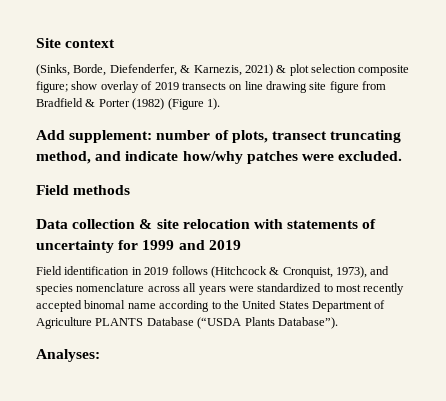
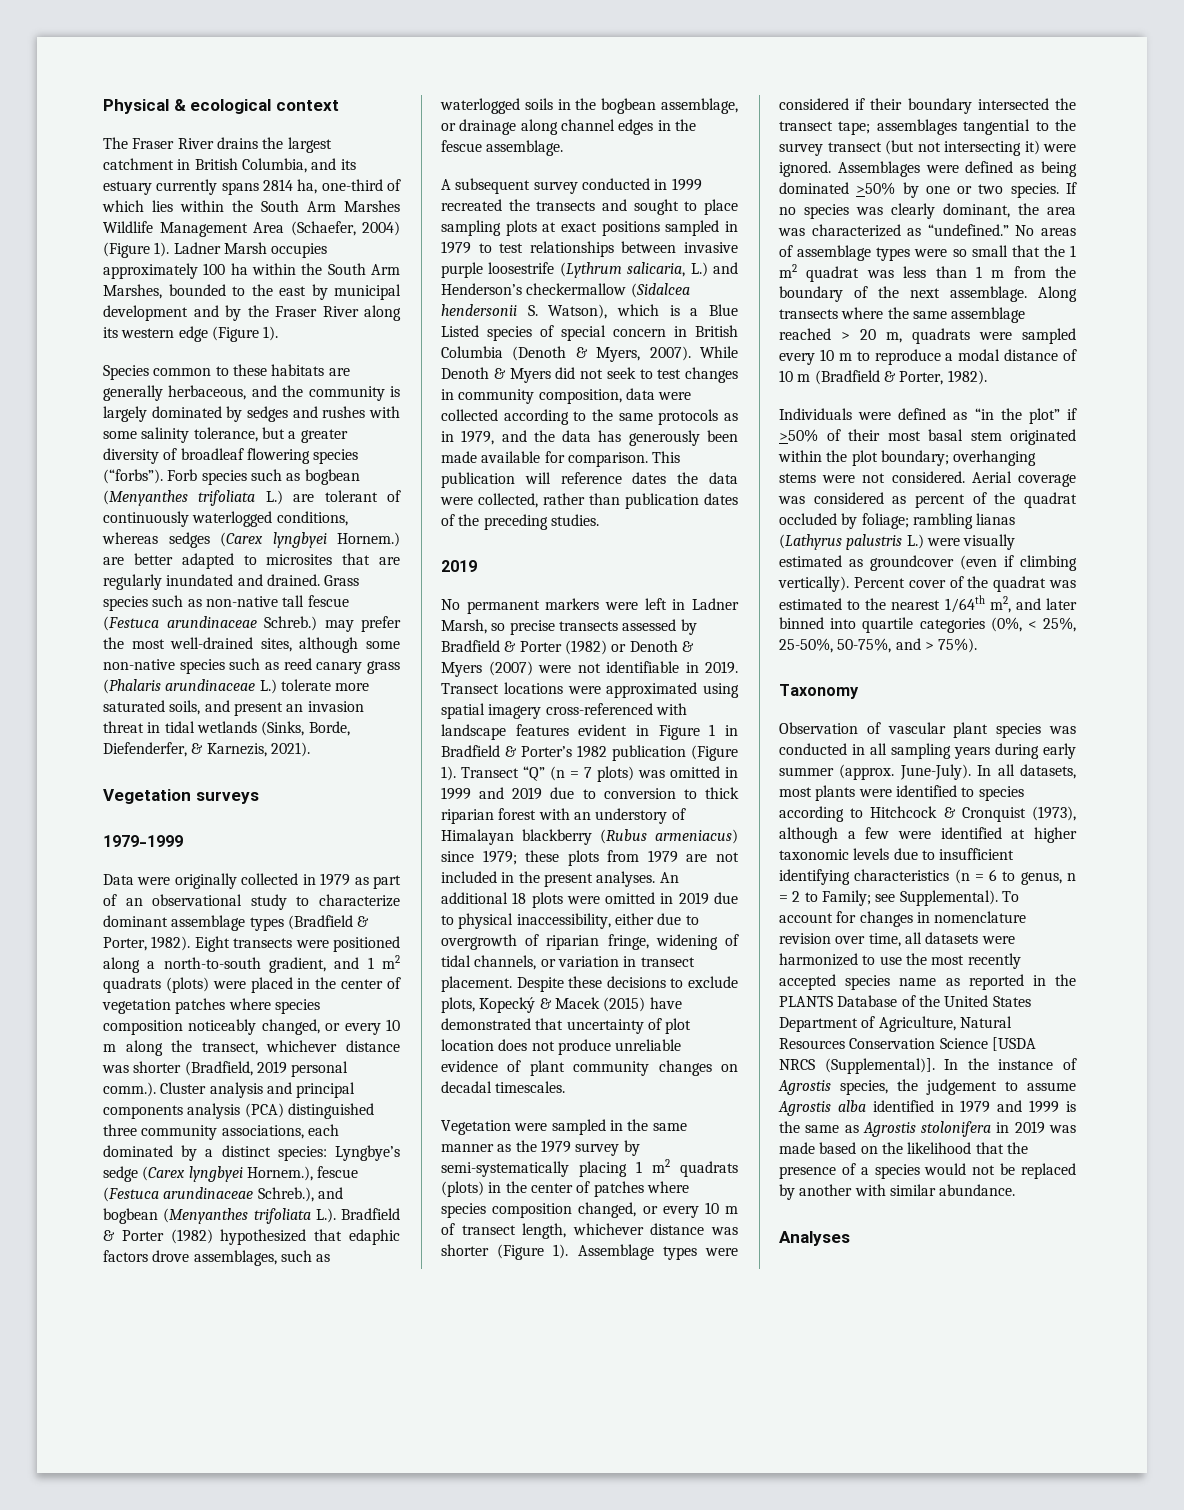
[36,38,116,48] Site context // -> [103,99,339,114] [103,137,332,153] [103,158,356,173] [103,179,402,195] [102,200,400,212] [103,221,400,237] [103,242,328,258] [103,263,400,279] [103,284,401,300] [103,305,401,321] [103,326,279,342] [103,364,350,380] [103,385,401,401] [103,406,400,422] [103,427,348,443] [103,448,359,464] [103,469,360,485] [103,490,401,506] [103,511,348,527] [102,532,400,548] [103,553,400,569] [103,574,360,590] [103,595,349,611] [103,616,401,632] [103,637,400,653] [103,658,400,674] [103,679,370,694] [103,700,364,716] [103,721,257,733] Physical & ecological context // The Fraser River drains the largest catchment in British Columbia, and its estuary currently spans 2814 ha, one-third of which lies within the South Arm Marshes Wildlife Management Area (Schaefer, 2004) (Figure 1). Ladner Marsh occupies approximately 100 ha within the South Arm Marshes, bounded to the east by municipal development and by the Fraser River along its western edge (Figure 1). // Species common to these habitats are generally herbaceous, and the community is largely dominated by sedges and rushes with some salinity tolerance, but a greater diversity of broadleaf flowering species (“forbs”). Forb species such as bogbean (Menyanthes trifoliata L.) are tolerant of continuously waterlogged conditions, whereas sedges (Carex lyngbyei Hornem.) are better adapted to microsites that are regularly inundated and drained. Grass species such as non-native tall fescue (Festuca arundinaceae Schreb.) may prefer the most well-drained sites, although some non-native species such as reed canary grass (Phalaris arundinaceae L.) tolerate more saturated soils, and present an invasion threat in tidal wetlands
[244,64,410,76] [36,81,387,93] [36,98,220,110] [36,130,402,143] [36,151,403,164] [36,185,131,195] [36,219,377,229] [36,240,241,253] [36,266,390,278] [36,283,405,295] [36,300,221,312] 2021) & plot selection composite figure; show overlay of 2019 transects on line drawing site figure from Bradfield & Porter (1982) (Figure 1). // Add supplement: number of plots, transect truncating method, and indicate how/why patches were excluded. // Field methods // Data collection & site relocation with statements of uncertainty for 1999 and 2019 // Field identification in 2019 follows (Hitchcock & Cronquist, 1973), and species nomenclature across all years were standardized to most recently accepted binomal name according to -> [270,742,310,757] [103,789,259,804] [103,835,183,847] [103,873,401,889] [103,894,400,910] [103,915,370,931] [103,936,400,952] [103,955,400,973] [103,977,401,993] [102,998,320,1014] [103,1019,400,1035] [103,1040,400,1056] [102,1061,349,1077] [103,1082,356,1098] [103,1103,374,1119] [103,1124,339,1140] [103,1145,400,1161] [103,1166,359,1182] [103,1187,343,1202] [103,1208,400,1224] [103,1229,400,1245] [103,1250,331,1266] [440,98,738,114] [441,119,696,135] [441,140,564,156] [441,178,702,194] [441,199,738,215] [441,220,738,236] [441,241,738,257] [441,262,738,278] [441,283,690,298] [441,304,738,319] [441,325,738,341] [441,346,738,362] [441,367,738,383] [441,388,692,404] [441,409,738,425] [441,430,738,446] [441,451,681,467] [441,472,738,488] [440,493,738,509] [441,514,599,530] [441,560,477,572] [441,598,739,614] [441,619,697,635] [441,640,694,655] [441,661,738,677] [441,682,739,698] [441,703,687,719] [441,724,738,740] [441,745,738,761] [441,766,738,782] [441,787,739,800] [441,808,686,824] [441,829,738,845] [441,850,739,866] [441,871,679,887] [441,892,738,908] [441,913,699,929] [441,934,739,950] [441,955,695,970] [441,976,738,992] [441,997,682,1013] [441,1018,692,1034] [441,1039,682,1055] [441,1060,738,1076] [441,1081,566,1093] [441,1119,687,1135] [441,1140,640,1156] [441,1159,738,1177] [441,1181,689,1197] [441,1202,738,1218] [441,1223,738,1239] [441,1244,738,1260] [779,98,1076,114] [779,119,1076,135] [779,140,1076,156] [779,161,1077,177] [779,182,1077,198] [779,203,1076,219] [778,224,1076,237] [779,245,1076,261] [779,264,1076,282] [779,286,1077,302] [779,307,1026,323] [779,328,1076,344] [779,349,1077,365] [779,370,987,385] [779,408,1077,424] [779,429,1076,445] [778,450,1037,466] [779,471,1076,487] [778,492,1077,508] [779,513,1016,529] [779,534,1016,550] [779,555,1077,571] [778,576,1076,592] [779,595,1077,613] [779,617,1076,633] [779,638,978,653] [779,684,859,699] [779,722,1076,738] [779,743,1076,759] [779,764,1076,780] [779,785,1024,801] [779,806,1076,822] [779,827,1077,843] [779,848,1015,860] [779,869,1076,885] [779,890,1019,906] [779,911,1027,927] [779,932,1015,947] [779,953,1021,969] [779,974,1076,990] [779,995,916,1007] 2021). // Vegetation surveys // 1979-1999 // Data were originally collected in 1979 as part of an observational study to characterize dominant assemblage types (Bradfield & Porter, 1982). Eight transects were positioned along a north-to-south gradient, and 1 m2 quadrats (plots) were placed in the center of vegetation patches where species composition noticeably changed, or every 10 m along the transect, whichever distance was shorter (Bradfield, 2019 personal comm.). Cluster analysis and principal components analysis (PCA) distinguished three community associations, each dominated by a distinct species: Lyngbye’s sedge (Carex lyngbyei Hornem.), fescue (Festuca arundinaceae Schreb.), and bogbean (Menyanthes trifoliata L.). Bradfield & Porter (1982) hypothesized that edaphic factors drove assemblages, such as waterlogged soils in the bogbean assemblage, or drainage along channel edges in the fescue assemblage. // A subsequent survey conducted in 1999 recreated the transects and sought to place sampling plots at exact positions sampled in 1979 to test relationships between invasive purple loosestrife (Lythrum salicaria, L.) and Henderson’s checkermallow (Sidalcea hendersonii S. Watson), which is a Blue Listed species of special concern in British Columbia (Denoth & Myers, 2007). While Denoth & Myers did not seek to test changes in community composition, data were collected according to the same protocols as in 1979, and the data has generously been made available for comparison. This publication will reference dates the data were collected, rather than publication dates of the preceding studies. // 2019 // No permanent markers were left in Ladner Marsh, so precise transects assessed by Bradfield & Porter (1982) or Denoth & Myers (2007) were not identifiable in 2019. Transect locations were approximated using spatial imagery cross-referenced with landscape features evident in Figure 1 in Bradfield & Porter’s 1982 publication (Figure 1). Transect “Q” (n = 7 plots) was omitted in 1999 and 2019 due to conversion to thick riparian forest with an understory of Himalayan blackberry (Rubus armeniacus) since 1979; these plots from 1979 are not included in the present analyses. An additional 18 plots were omitted in 2019 due to physical inaccessibility, either due to overgrowth of riparian fringe, widening of tidal channels, or variation in transect placement. Despite these decisions to exclude plots, Kopecký & Macek (2015) have demonstrated that uncertainty of plot location does not produce unreliable evidence of plant community changes on decadal timescales. // Vegetation were sampled in the same manner as the 1979 survey by semi-systematically placing 1 m2 quadrats (plots) in the center of patches where species composition changed, or every 10 m of transect length, whichever distance was shorter (Figure 1). Assemblage types were considered if their boundary intersected the transect tape; assemblages tangential to the survey transect (but not intersecting it) were ignored. Assemblages were defined as being dominated >50% by one or two species. If no species was clearly dominant, the area was characterized as “undefined.” No areas of assemblage types were so small that the 1 m2 quadrat was less than 1 m from the boundary of the next assemblage. Along transects where the same assemblage reached > 20 m, quadrats were sampled every 10 m to reproduce a modal distance of 10 m (Bradfield & Porter, 1982). // Individuals were defined as “in the plot” if >50% of their most basal stem originated within the plot boundary; overhanging stems were not considered. Aerial coverage was considered as percent of the quadrat occluded by foliage; rambling lianas (Lathyrus palustris L.) were visually estimated as groundcover (even if climbing vertically). Percent cover of the quadrat was estimated to the nearest 1/64th m2, and later binned into quartile categories (0%, < 25%, 25-50%, 50-75%, and > 75%). // Taxonomy // Observation of vascular plant species was conducted in all sampling years during early summer (approx. June-July). In all datasets, most plants were identified to species according to Hitchcock & Cronquist (1973), although a few were identified at higher taxonomic levels due to insufficient identifying characteristics (n = 6 to genus, n = 2 to Family; see Supplemental). To account for changes in nomenclature revision over time, all datasets were harmonized to use the most recently accepted species name as reported in the PLANTS Database of
[36,317,338,329] [36,349,100,362] Agriculture PLANTS Database (“USDA Plants Database”). // Analyses: -> [878,1016,1012,1032] [779,1037,1036,1051] [779,1058,1077,1074] [778,1079,1076,1095] [778,1100,1076,1116] [779,1121,1076,1137] [779,1142,1028,1154] [779,1163,1076,1179] [779,1184,1016,1200] [779,1231,850,1246] Agriculture, Natural Resources Conservation Science [USDA NRCS (Supplemental)]. In the instance of Agrostis species, the judgement to assume Agrostis alba identified in 1979 and 1999 is the same as Agrostis stolonifera in 2019 was made based on the likelihood that the presence of a species would not be replaced by another with similar abundance. // Analyses

